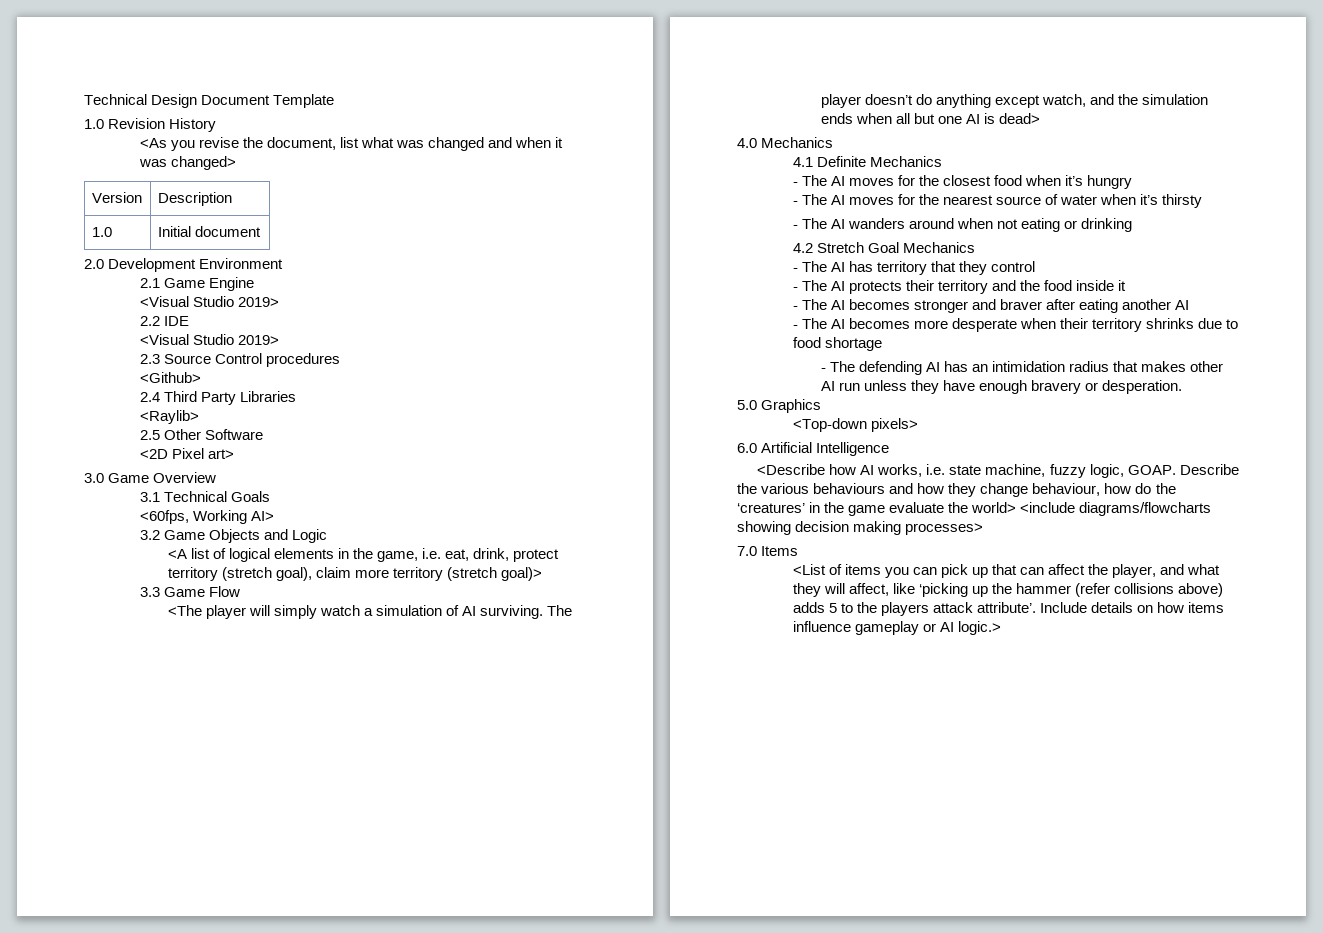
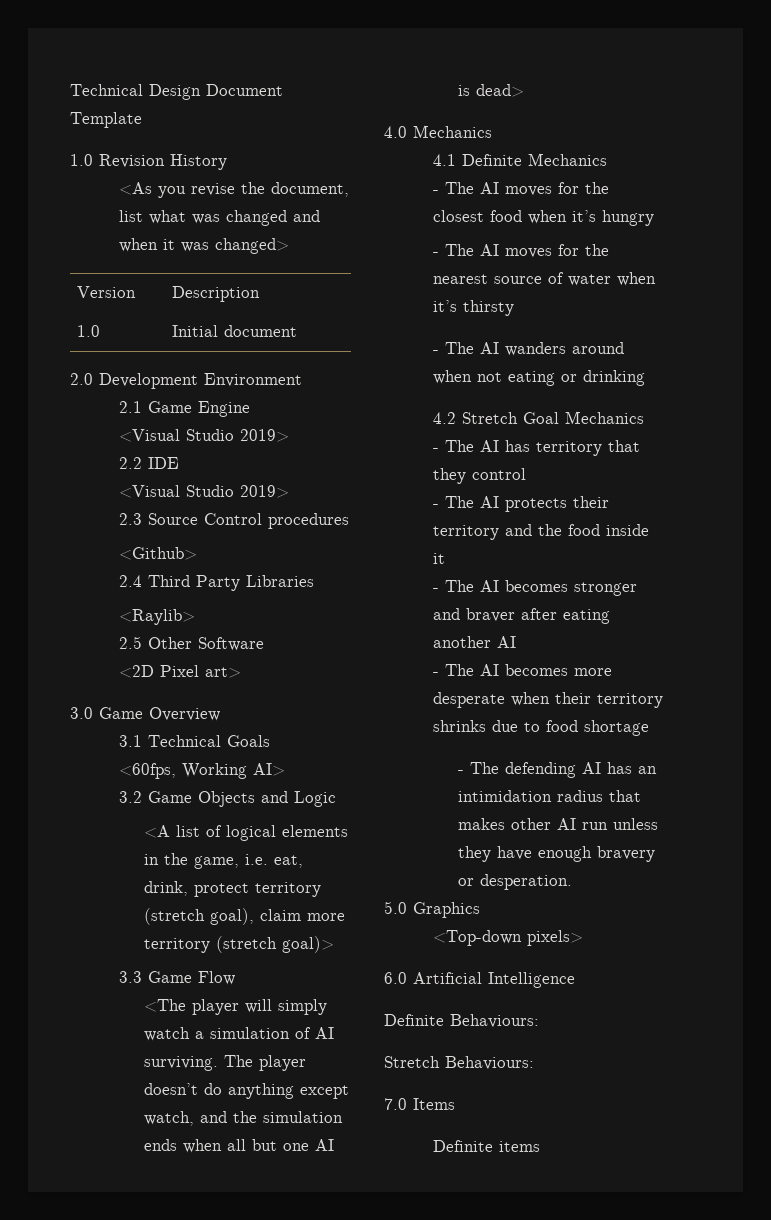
[757,464,1239,478] [737,483,1176,497] [737,502,1212,516] [737,521,984,535] [737,546,799,556] [792,564,1221,578] [792,583,1224,597] [792,602,1225,616] [792,621,1002,635] <Describe how AI works, i.e. state machine, fuzzy logic, GOAP. Describe the various behaviours and how they change behaviour, how do the ‘creatures’ in the game evaluate the world> <include diagrams/flowcharts showing decision making processes> // 7.0 Items // <List of items you can pick up that can affect the player, and what they will affect, like ‘picking up the hammer (refer collisions above) adds 5 to the players attack attribute’. Include details on how items influence gameplay or AI logic.> -> [384,1014,539,1028] [384,1056,534,1070] [384,1098,455,1110] [433,1140,541,1152] Definite Behaviours: // Stretch Behaviours: // 7.0 Items // Definite items

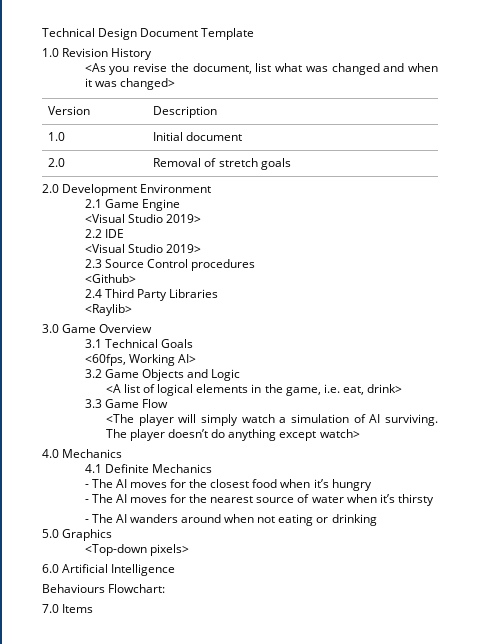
(297, 331) none -> [48,158,66,167] [153,158,291,170] // 2.0 | Removal of stretch goals
[119,636,265,651] [119,665,242,678] // 2.5 Other Software // <2D Pixel art> -> (132, 310) none
[143,881,321,897] [143,908,345,925] [143,936,334,953] drink, protect territory (stretch goal), claim more territory (stretch goal)> -> [366,384,402,393] drink>
[143,1111,343,1126] [143,1139,334,1153] [457,84,524,97] watch, and the simulation ends when all but one AI is dead> -> [319,429,360,438] watch>
[433,411,645,424] [433,440,641,456] [433,468,527,484] [433,496,610,512] [433,524,650,540] [433,553,446,564] [433,580,638,596] [433,608,611,624] [433,636,517,648] [433,664,613,676] [433,692,664,708] [433,720,650,736] [457,762,657,778] [457,790,641,802] [457,818,658,830] [457,846,655,862] [457,874,572,890] // 4.2 Stretch Goal Mechanics // - The AI has territory that they control // - The AI protects their territory and the food inside it // - The AI becomes stronger and braver after eating another AI // - The AI becomes more desperate when their territory shrinks due to food shortage // - The defending AI has an intimidation radius that makes other AI run unless they have enough bravery or desperation. -> (377, 520) none
[384,1014,539,1028] [384,1056,534,1070] Definite Behaviours: // Stretch Behaviours: -> [42,584,166,593] Behaviours Flowchart:
[433,1140,541,1152] // Definite items -> (94, 608) none

